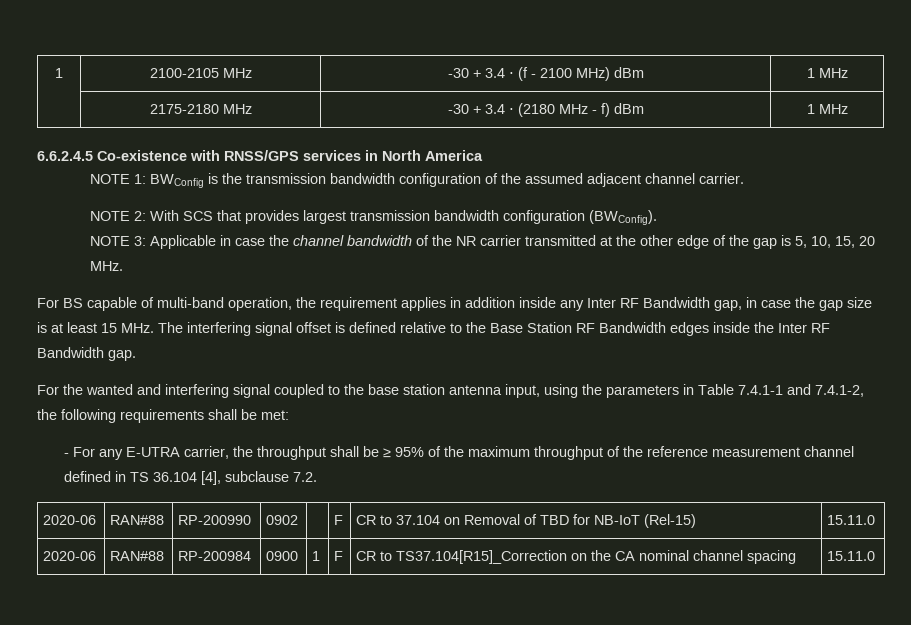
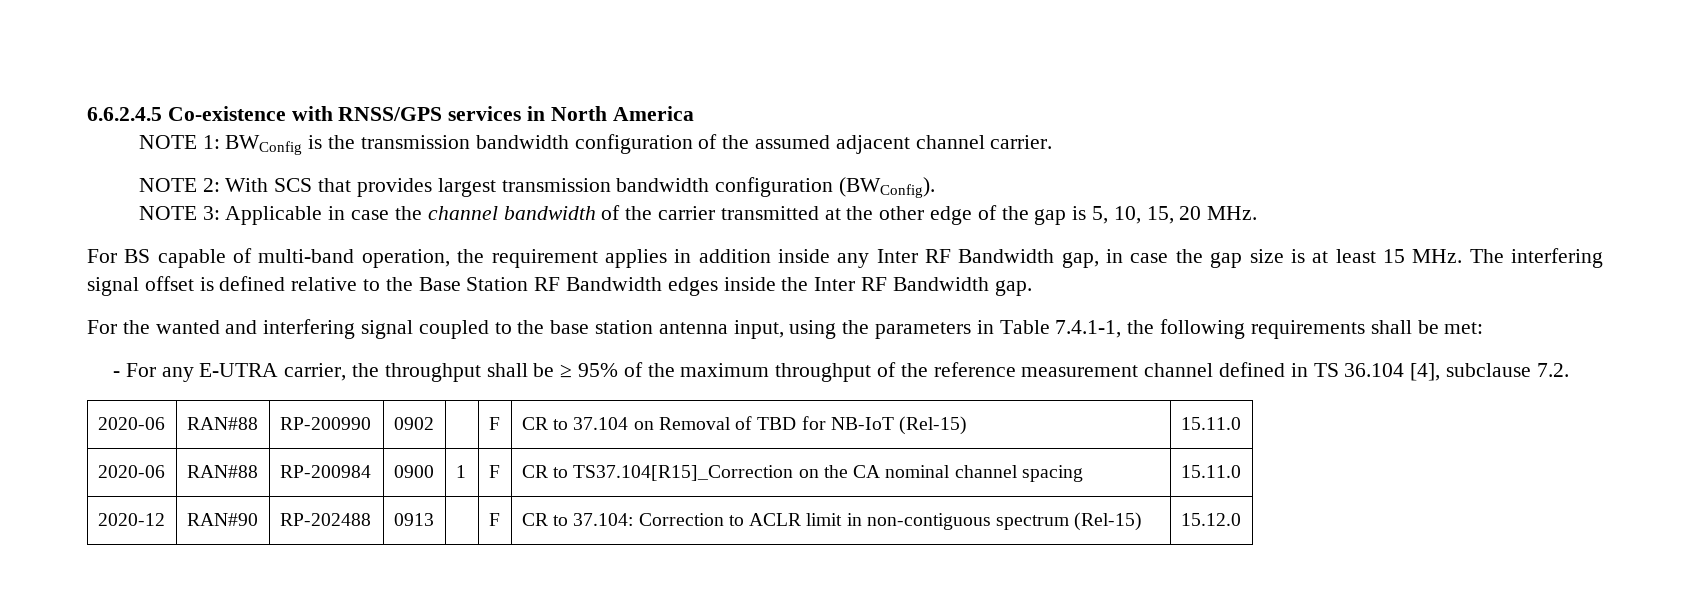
[55,68,63,78] [149,68,252,78] [447,67,644,81] [806,68,848,78] [149,104,252,114] [447,103,644,117] [806,104,848,114] 1 | 2100-2105 MHz | -30 + 3.4 ⋅ (f - 2100 MHz) dBm | 1 MHz // | 2175-2180 MHz | -30 + 3.4 ⋅ (2180 MHz - f) dBm | 1 MHz // -> (87, 114) none
[456,236,477,246] NR -> (653, 213) none
[738,384,864,397] 7.4.1-1 and 7.4.1-2, -> [1055,320,1122,338] 7.4.1-1,
(876, 556) none -> [97,513,165,526] [186,513,258,526] [279,513,371,526] [393,513,434,526] [488,513,500,526] [521,512,1143,531] [1180,513,1241,526] // 2020-12 | RAN#90 | RP-202488 | 0913 | | F | CR to 37.104: Correction to ACLR limit in non-contiguous spectrum (Rel-15) | 15.12.0

